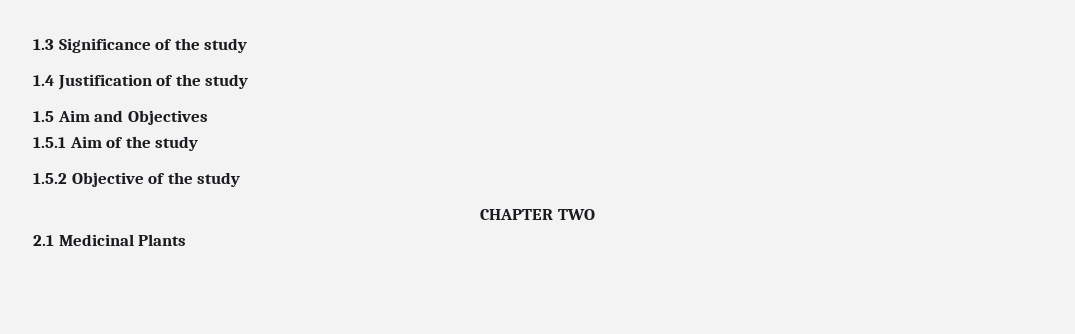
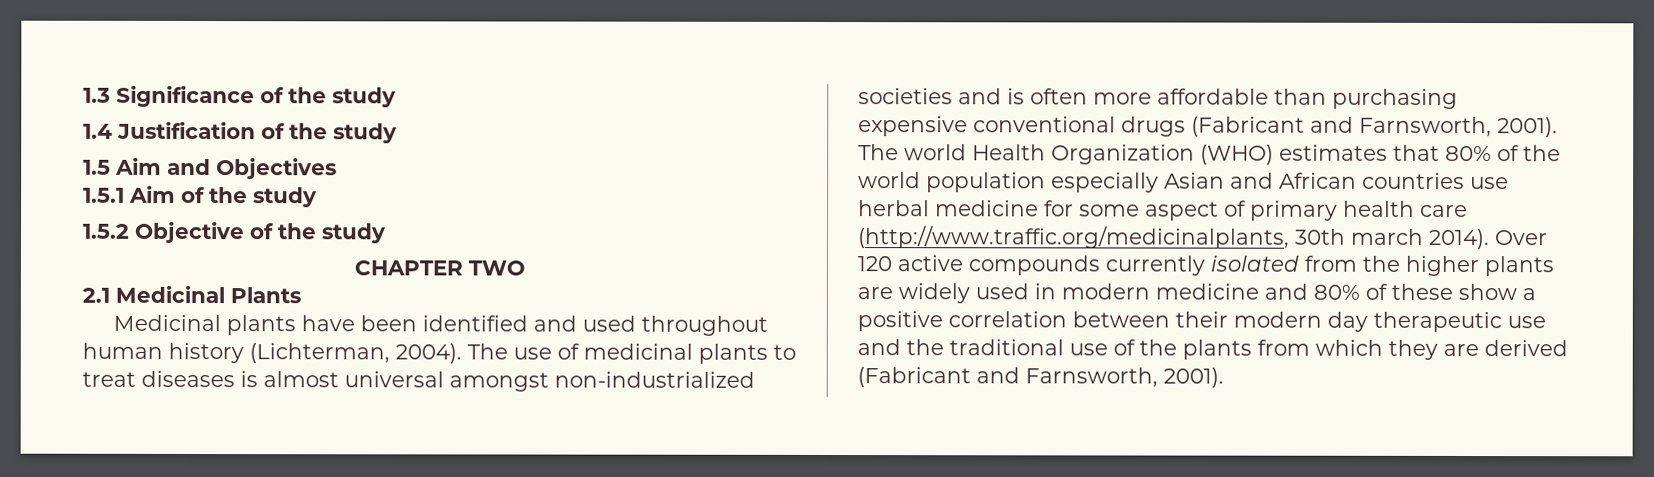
(187, 240) none -> [113,314,769,336] [82,342,796,364] [82,370,755,392] [858,88,1458,109] [858,116,1558,138] [858,144,1561,165] [858,172,1509,193] [858,200,1468,221] [857,225,1548,250] [857,255,1554,277] [857,283,1536,304] [857,311,1546,333] [857,339,1568,360] [857,367,1224,388] // Medicinal plants have been identified and used throughout human history (Lichterman, 2004). The use of medicinal plants to treat diseases is almost universal amongst non-industrialized societies and is often more affordable than purchasing expensive conventional drugs (Fabricant and Farnsworth, 2001). The world Health Organization (WHO) estimates that 80% of the world population especially Asian and African countries use herbal medicine for some aspect of primary health care (http://www.traffic.org/medicinalplants, 30th march 2014). Over 120 active compounds currently isolated from the higher plants are widely used in modern medicine and 80% of these show a positive correlation between their modern day therapeutic use and the traditional use of the plants from which they are derived (Fabricant and Farnsworth, 2001).

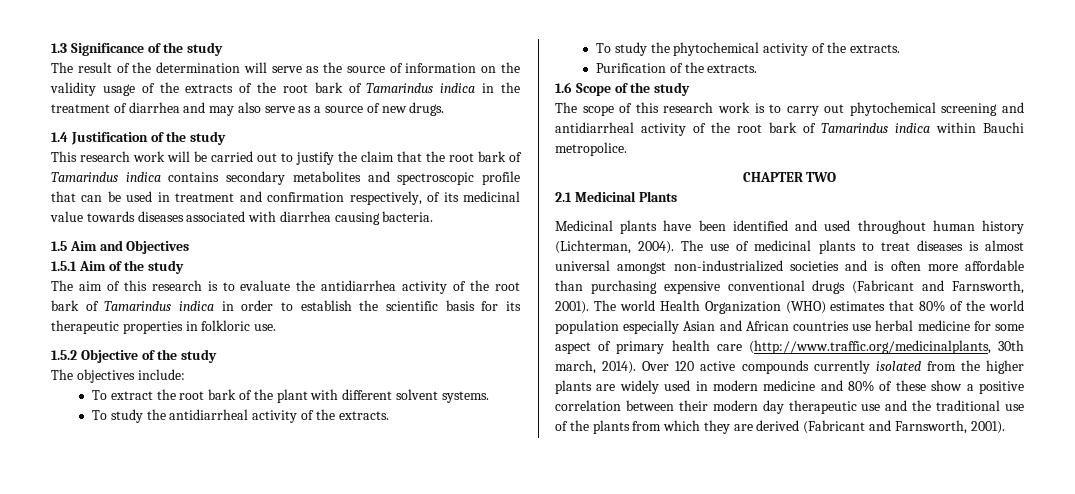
(397, 97) none -> [51,62,520,73] [50,82,521,96] [51,102,445,116] // The result of the determination will serve as the source of information on the validity usage of the extracts of the root bark of Tamarindus indica in the treatment of diarrhea and may also serve as a source of new drugs.
(398, 133) none -> [51,151,522,165] [51,171,520,185] [51,191,520,205] [50,211,434,225] // This research work will be carried out to justify the claim that the root bark of Tamarindus indica contains secondary metabolites and spectroscopic profile that can be used in treatment and confirmation respectively, of its medicinal value towards diseases associated with diarrhea causing bacteria.
(318, 197) none -> [51,280,520,294] [51,300,521,311] [51,320,277,334] // The aim of this research is to evaluate the antidiarrhea activity of the root bark of Tamarindus indica in order to establish the scientific basis for its therapeutic properties in folkloric use.
(387, 233) none -> [51,369,185,383] [92,389,489,403] [92,409,389,423] [596,42,900,56] [596,62,758,73] [555,82,691,96] [555,102,1024,116] [555,122,1024,136] [555,142,627,156] // The objectives include: // To extract the root bark of the plant with different solvent systems. // To study the antidiarrheal activity of the extracts. // To study the phytochemical activity of the extracts. // Purification of the extracts. // 1.6 Scope of the study // The scope of this research work is to carry out phytochemical screening and antidiarrheal activity of the root bark of Tamarindus indica within Bauchi metropolice.
[1350,228,1424,245] march -> [555,360,596,374] march,

